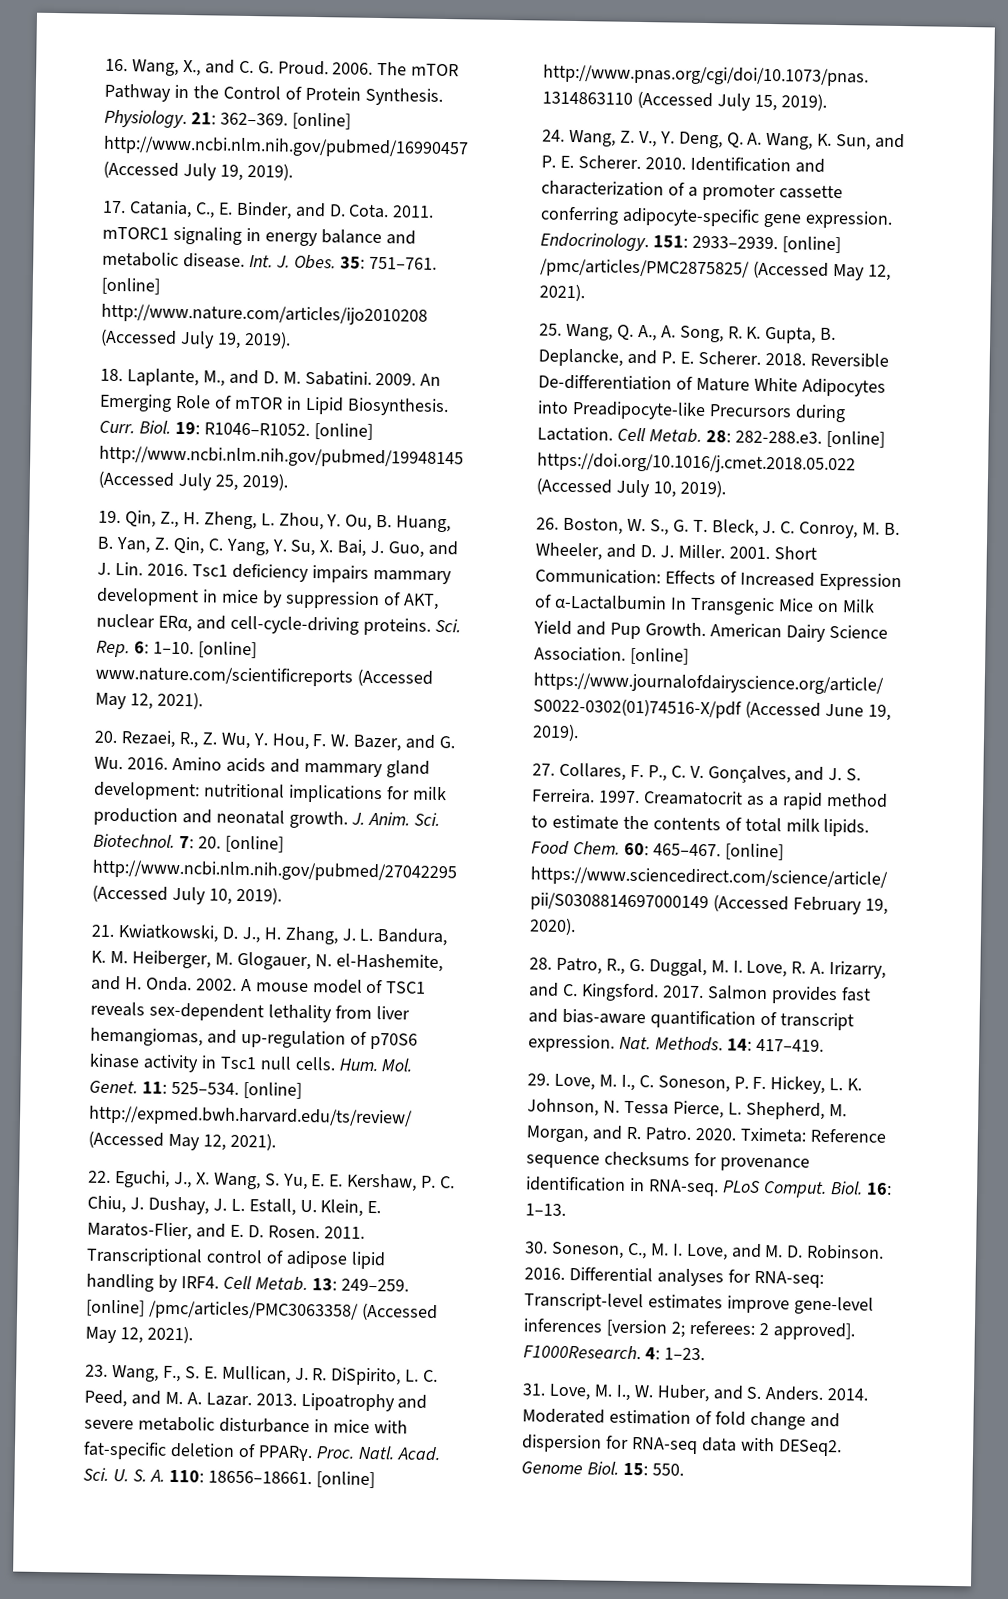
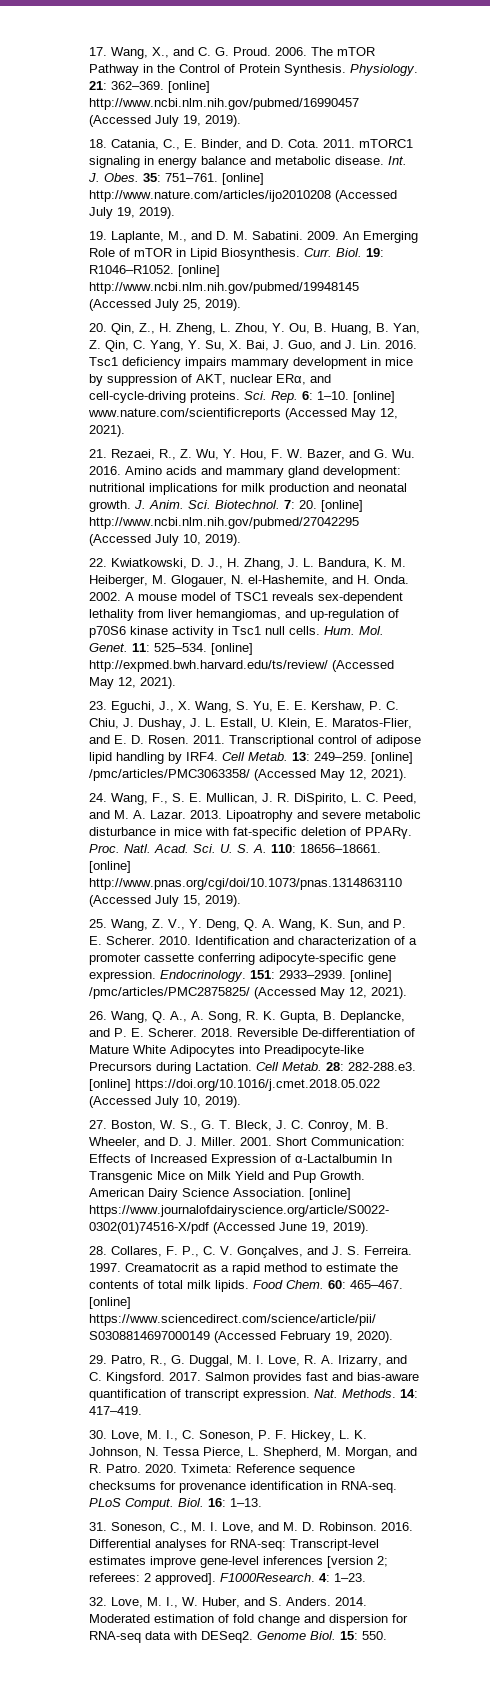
[105,58,129,72] 16. -> [88,47,107,56] 17.
[102,200,127,214] 17. -> [88,139,107,148] 18.
[100,368,124,382] 18. -> [88,231,107,240] 19.
[98,510,122,524] 19. -> [88,323,107,332] 20.
[94,730,119,744] 20. -> [88,449,107,458] 21.
[91,924,116,938] 21. -> [88,558,107,567] 22.
[88,1170,112,1184] 22. -> [88,701,107,710] 23.
[85,1364,109,1377] 23. -> [88,793,107,802] 24.
[542,129,566,142] 24. -> [88,919,107,928] 25.
[539,323,563,336] 25. -> [88,1011,107,1020] 26.
[536,517,560,530] 26. -> [88,1120,107,1129] 27.
[532,763,556,776] 27. -> [88,1246,107,1255] 28.
[529,957,553,970] 28. -> [88,1355,107,1364] 29.
[527,1073,551,1086] 29. -> [88,1430,107,1439] 30.
[525,1241,549,1254] 30. -> [88,1522,107,1531] 31.
[522,1383,547,1396] 31. -> [88,1597,107,1606] 32.

